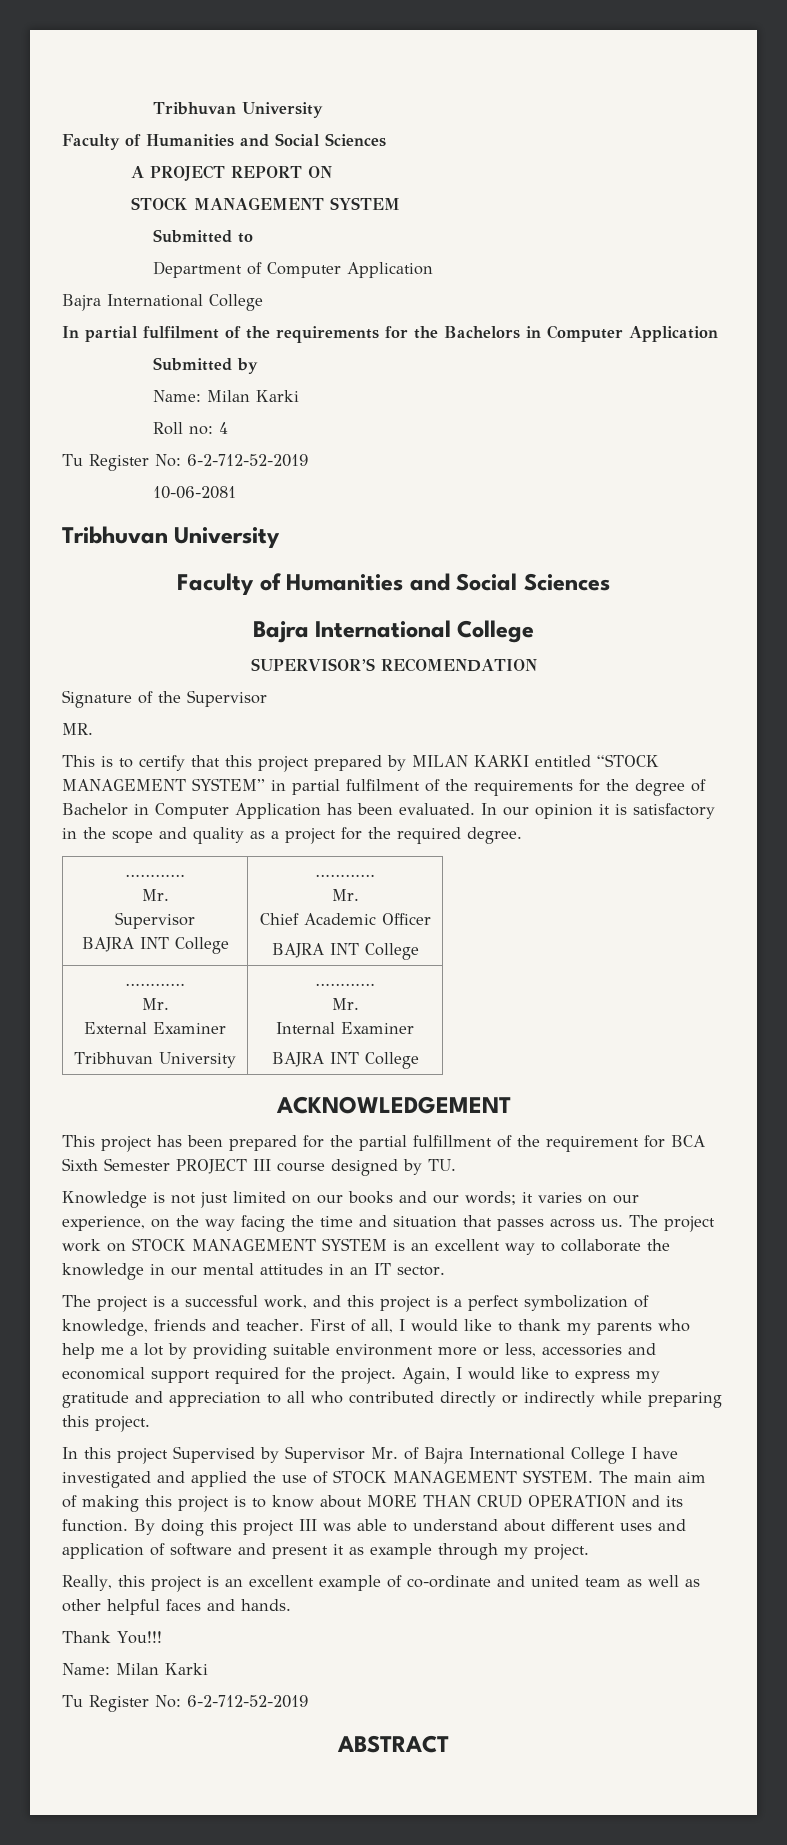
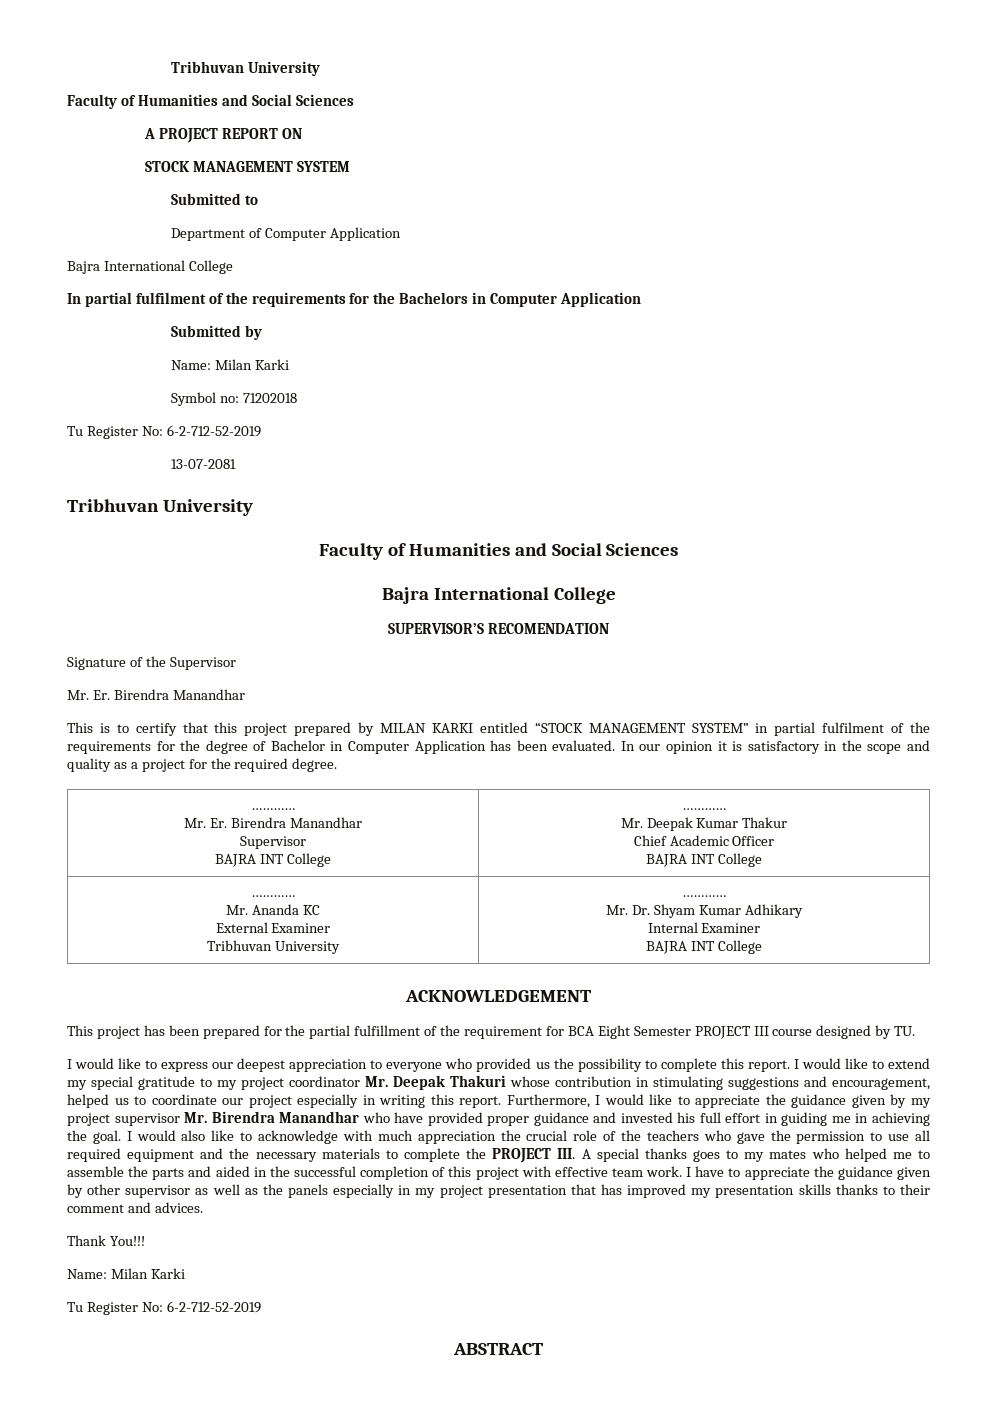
[153,422,229,435] [62,454,308,471] [153,486,237,499] Roll no: 4 // Tu Register No: 6-2-712-52-2019 // 10-06-2081 -> [170,392,297,406] [67,425,261,439] [170,459,236,469] Symbol no: 71202018 // Tu Register No: 6-2-712-52-2019 // 13-07-2081
[62,723,93,735] MR. -> [67,689,245,700] Mr. Er. Birendra Manandhar
(169, 895) none -> [210,817,362,828] Er. Birendra Manandhar
(359, 895) none -> [646,817,788,831] Deepak Kumar Thakur
(169, 1004) none -> [252,904,320,915] Ananda KC
(359, 1004) none -> [632,904,803,918] Dr. Shyam Kumar Adhikary
[62,1158,98,1171] Sixth -> [597,1025,630,1039] Eight
[62,1191,639,1208] [62,1215,715,1232] [62,1238,670,1255] [62,1263,445,1280] [62,1295,649,1312] [62,1319,690,1336] [62,1343,656,1360] [62,1367,450,1384] Knowledge is not just limited on our books and our words; it varies on our experience, on the way facing the time and situation that passes across us. The project work on STOCK MANAGEMENT SYSTEM is an excellent way to collaborate the knowledge in our mental attitudes in an IT sector. // The project is a successful work, and this project is a perfect symbolization of knowledge, friends and teacher. First of all, I would like to thank my parents who help me a lot by providing suitable environment more or less, accessories and economical support required for the project. Again, -> (916, 1031) none
[636,1371,660,1383] [62,1391,722,1408] [62,1415,150,1432] [62,1446,678,1464] [62,1470,706,1488] [62,1494,683,1512] [62,1519,686,1536] [62,1543,589,1560] [62,1575,700,1592] [62,1599,291,1615] my gratitude and appreciation to all who contributed directly or indirectly while preparing this project. // In this project Supervised by Supervisor Mr. of Bajra International College I have investigated and applied the use of STOCK MANAGEMENT SYSTEM. The main aim of making this project is to know about MORE THAN CRUD OPERATION and its function. By doing this project III was able to understand about different uses and application of software and present it as example through my project. // Really, this project is an excellent example of co-ordinate and united team as well as other helpful faces and hands. -> [212,1058,931,1072] [67,1075,930,1090] [67,1094,931,1108] [67,1111,930,1126] [67,1130,930,1144] [67,1148,930,1163] [67,1166,931,1180] [67,1184,930,1198] [67,1202,203,1213] our deepest appreciation to everyone who provided us the possibility to complete this report. I would like to extend my special gratitude to my project coordinator Mr. Deepak Thakuri whose contribution in stimulating suggestions and encouragement, helped us to coordinate our project especially in writing this report. Furthermore, I would like to appreciate the guidance given by my project supervisor Mr. Birendra Manandhar who have provided proper guidance and invested his full effort in guiding me in achieving the goal. I would also like to acknowledge with much appreciation the crucial role of the teachers who gave the permission to use all required equipment and the necessary materials to complete the PROJECT III. A special thanks goes to my mates who helped me to assemble the parts and aided in the successful completion of this project with effective team work. I have to appreciate the guidance given by other supervisor as well as the panels especially in my project presentation that has improved my presentation skills thanks to their comment and advices.

